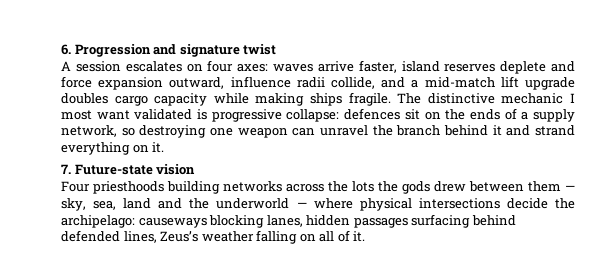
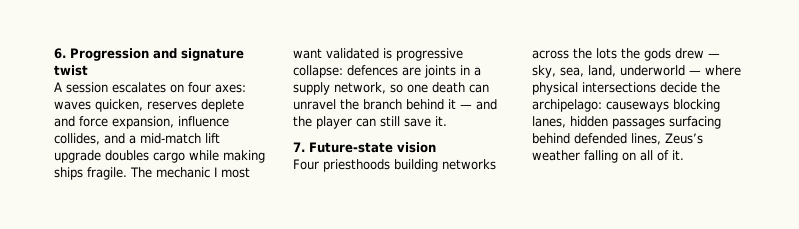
[317,60,440,73] arrive faster, island -> [95,99,143,112] quicken,
[98,76,375,90] expansion outward, influence radii collide, -> [112,116,229,129] [54,133,100,145] expansion, influence collides,
[154,93,208,106] capacity -> (185, 157) none
[427,93,495,104] distinctive -> (152, 172) none
[404,108,517,120] sit on the ends of -> [402,65,470,78] are joints in
[139,125,288,138] destroying one weapon -> [407,82,465,93] one death
[506,125,575,136] [61,142,149,155] and strand everything on -> [460,99,497,110] [293,116,431,129] — and the player can still save
[469,181,561,192] between them -> (704, 53) none
[123,198,210,209] land and the -> [588,65,616,77] land,

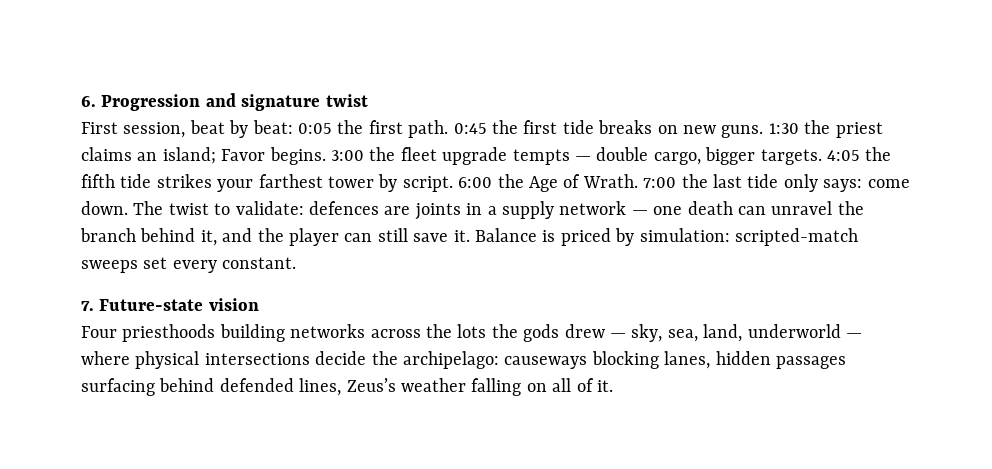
[54,82,246,93] [54,99,244,112] [54,116,229,129] [54,133,220,145] [54,150,265,163] [54,167,250,180] [293,48,463,61] [293,65,343,78] A session escalates on four axes: waves quicken, reserves deplete and force expansion, influence collides, and a mid-match lift upgrade doubles cargo while making ships fragile. The mechanic I most want validated is progressive collapse: -> [81,120,883,138] [81,147,892,165] [81,174,910,192] [81,201,304,215] First session, beat by beat: 0:05 the first path. 0:45 the first tide breaks on new guns. 1:30 the priest claims an island; Favor begins. 3:00 the fleet upgrade tempts — double cargo, bigger targets. 4:05 the fifth tide strikes your farthest tower by script. 6:00 the Age of Wrath. 7:00 the last tide only says: come down. The twist to validate:
[334,82,403,94] network, so -> [559,201,648,215] network —
[448,99,472,109] it — -> [200,230,217,246] it,
(447, 121) none -> [474,228,858,246] [81,257,297,273] Balance is priced by simulation: scripted-match sweeps set every constant.

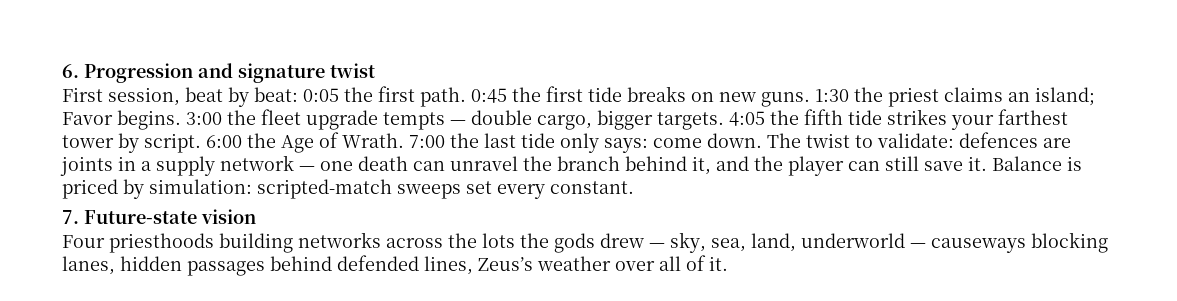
[81,351,499,369] where physical intersections decide the archipelago: -> (926, 245) none
[81,378,155,396] surfacing -> (265, 268) none
[471,378,547,396] falling on -> [615,261,655,271] over

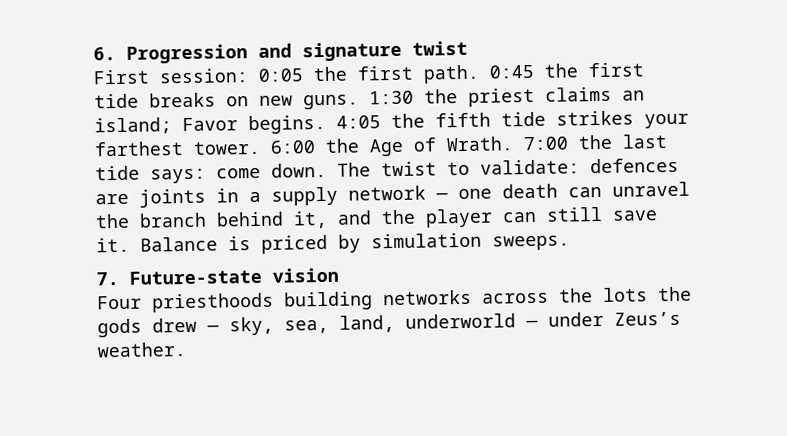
[108,87,298,107] session, beat by beat: -> [159,68,249,84] session:
[186,109,724,130] 3:00 the fleet upgrade tempts — double cargo, bigger targets. -> (326, 124) none
[62,133,201,153] tower by script. -> [193,140,261,155] tower.
[560,133,599,153] only -> (140, 173) none
[149,179,634,199] simulation: scripted-match sweeps set every constant. -> [371,232,570,251] simulation sweeps.
[931,232,1108,253] [62,255,728,276] causeways blocking lanes, hidden passages behind defended lines, Zeus’s weather over all of it. -> [548,311,681,327] [97,342,186,358] under Zeus’s weather.

